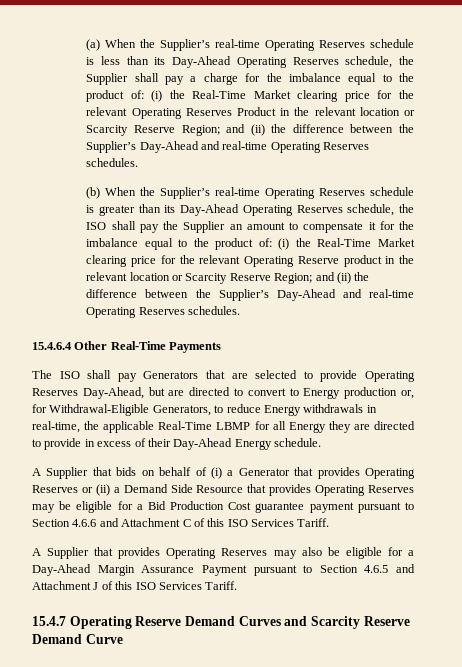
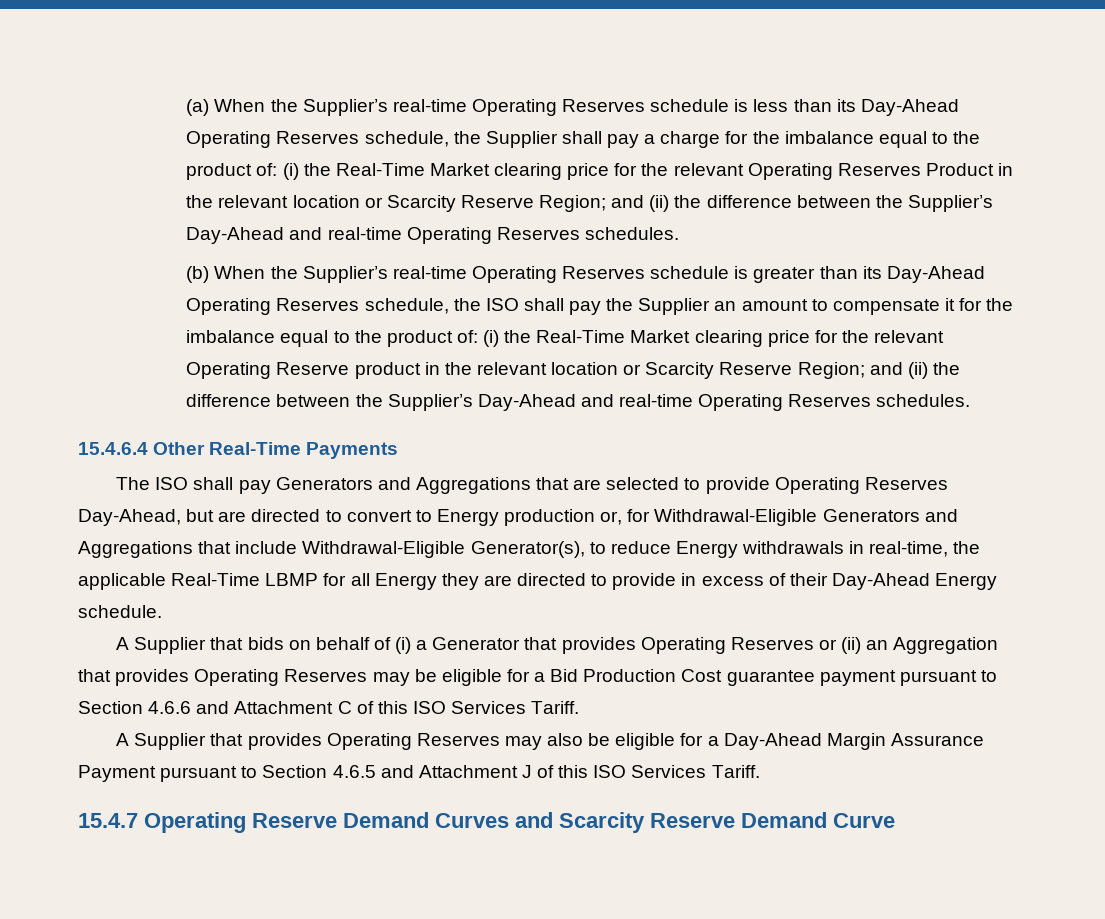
(199, 375) none -> [377,477,531,494] and Aggregations
[152,405,211,416] Generators, -> [822,509,958,522] [78,541,585,558] Generators and Aggregations that include Withdrawal-Eligible Generator(s),
[113,484,244,493] a Demand Side Resource -> [866,637,999,654] an Aggregation

